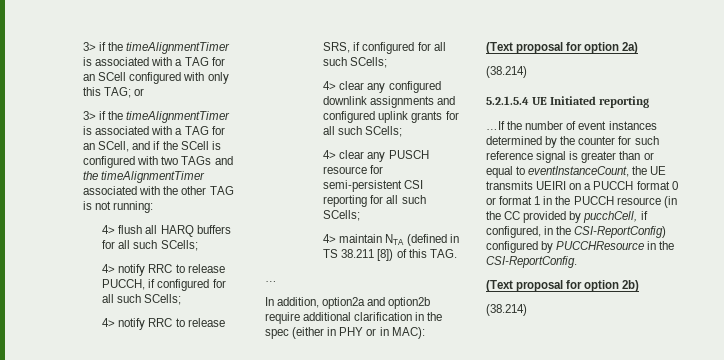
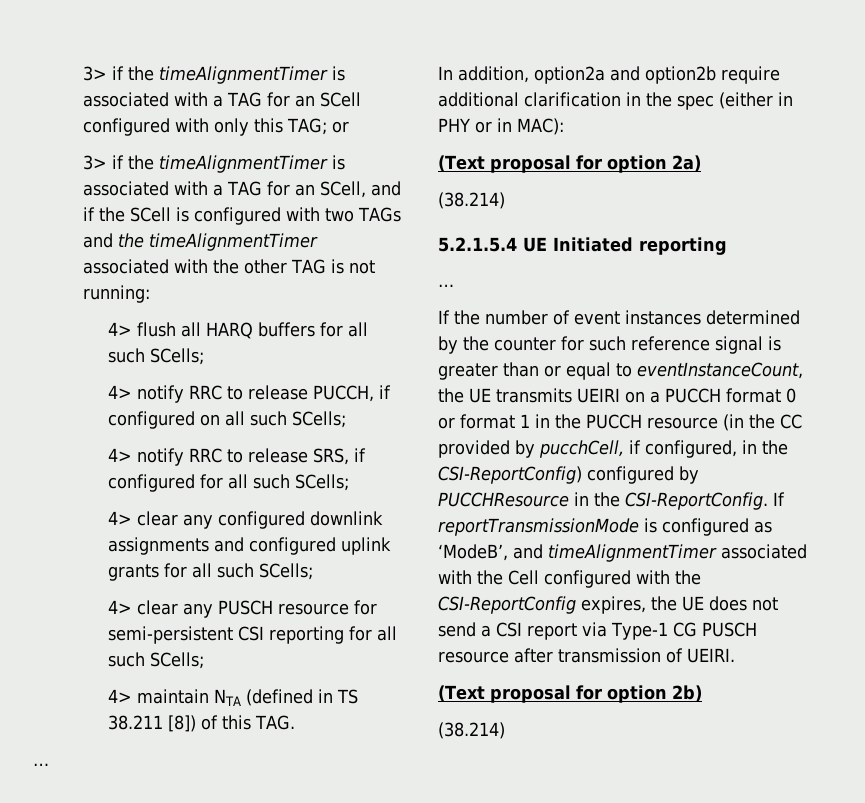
[212,279,226,288] for -> [199,414,220,426] on
[486,121,505,130] …If -> [438,284,454,287] [438,310,450,324] … // If
(577, 262) none -> [773,492,785,506] [438,518,772,536] [438,544,807,562] [438,570,701,588] [438,596,778,614] [438,622,757,640] [438,648,735,663] If reportTransmissionMode is configured as ‘ModeB’, and timeAlignmentTimer associated with the Cell configured with the CSI-ReportConfig expires, the UE does not send a CSI report via Type-1 CG PUSCH resource after transmission of UEIRI.

